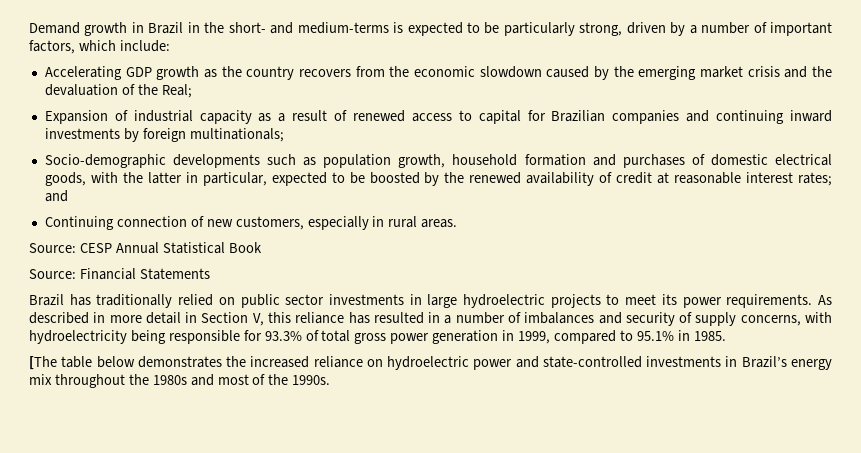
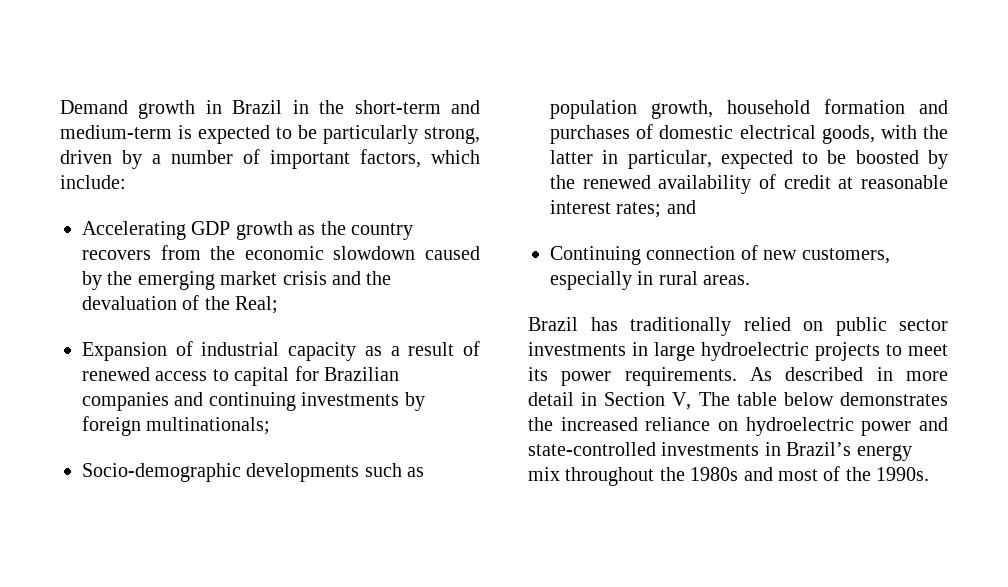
[228,22,389,34] short- and medium-terms -> [354,100,480,114] [60,125,172,139] short-term and medium-term
[789,110,832,122] inward -> (296, 401) none
[29,242,262,254] [29,268,210,280] // Source: CESP Annual Statistical Book // Source: Financial Statements -> (751, 280) none
[267,312,833,326] [29,330,726,344] [29,356,57,370] this reliance has resulted in a number of imbalances and security of supply concerns, with hydroelectricity being responsible for 93.3% of total gross power generation in 1999, compared to 95.1% in 1985. // [The -> [698,392,730,406] The

